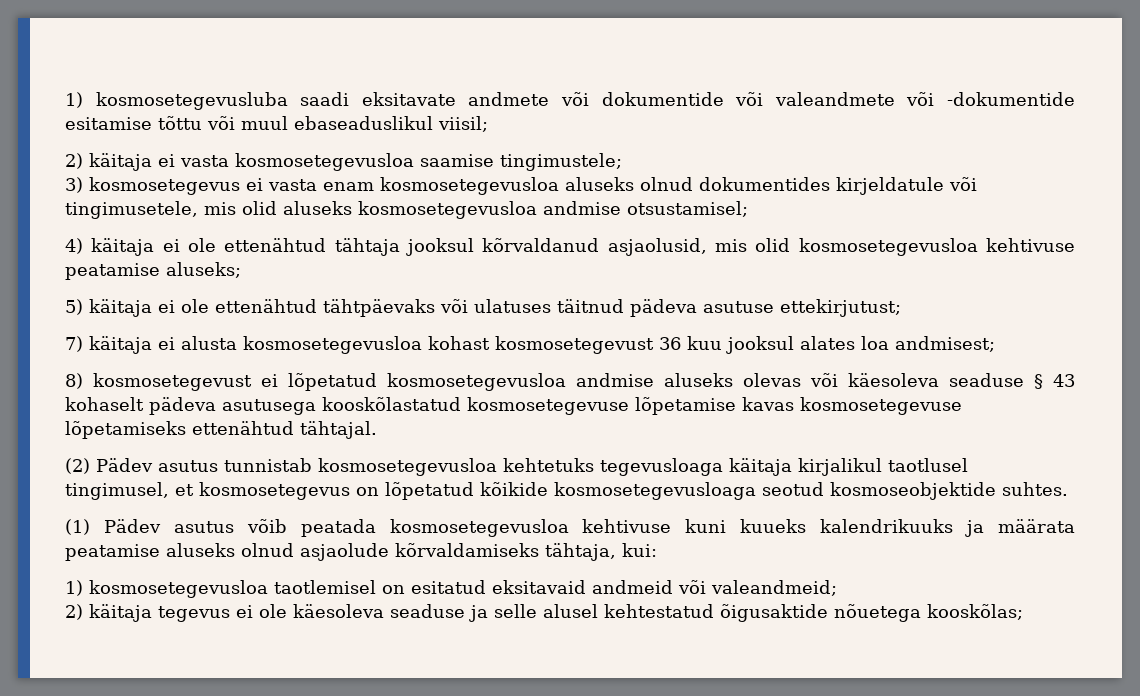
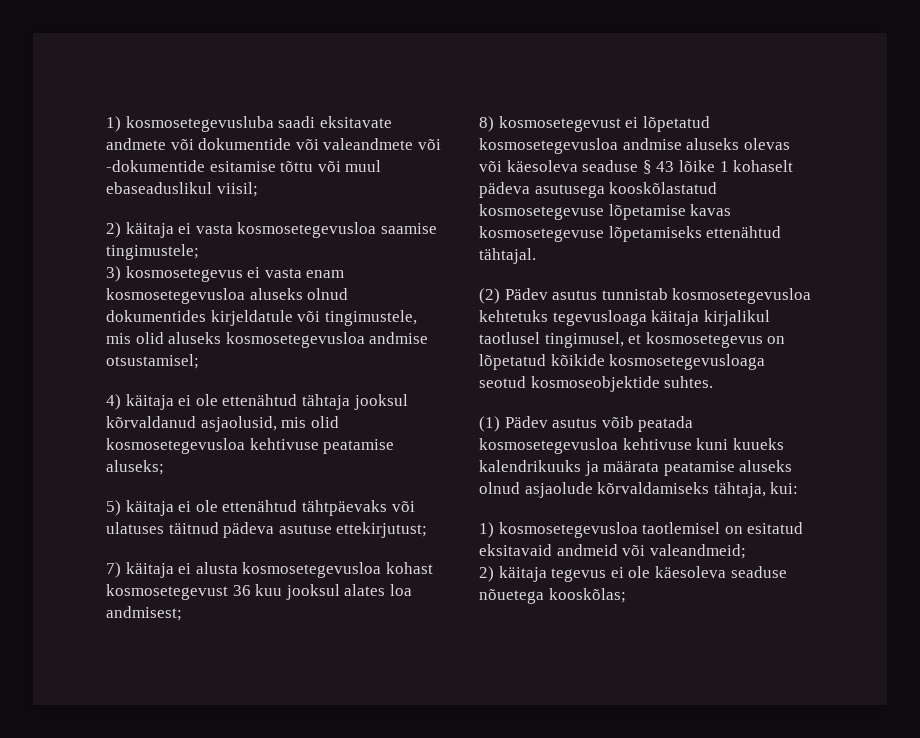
[65,201,198,219] tingimusetele, -> [324,310,417,326] tingimustele,
(1075, 380) none -> [678,160,729,172] lõike 1
[469,604,828,622] ja selle alusel kehtestatud õigusaktide -> (787, 572) none

